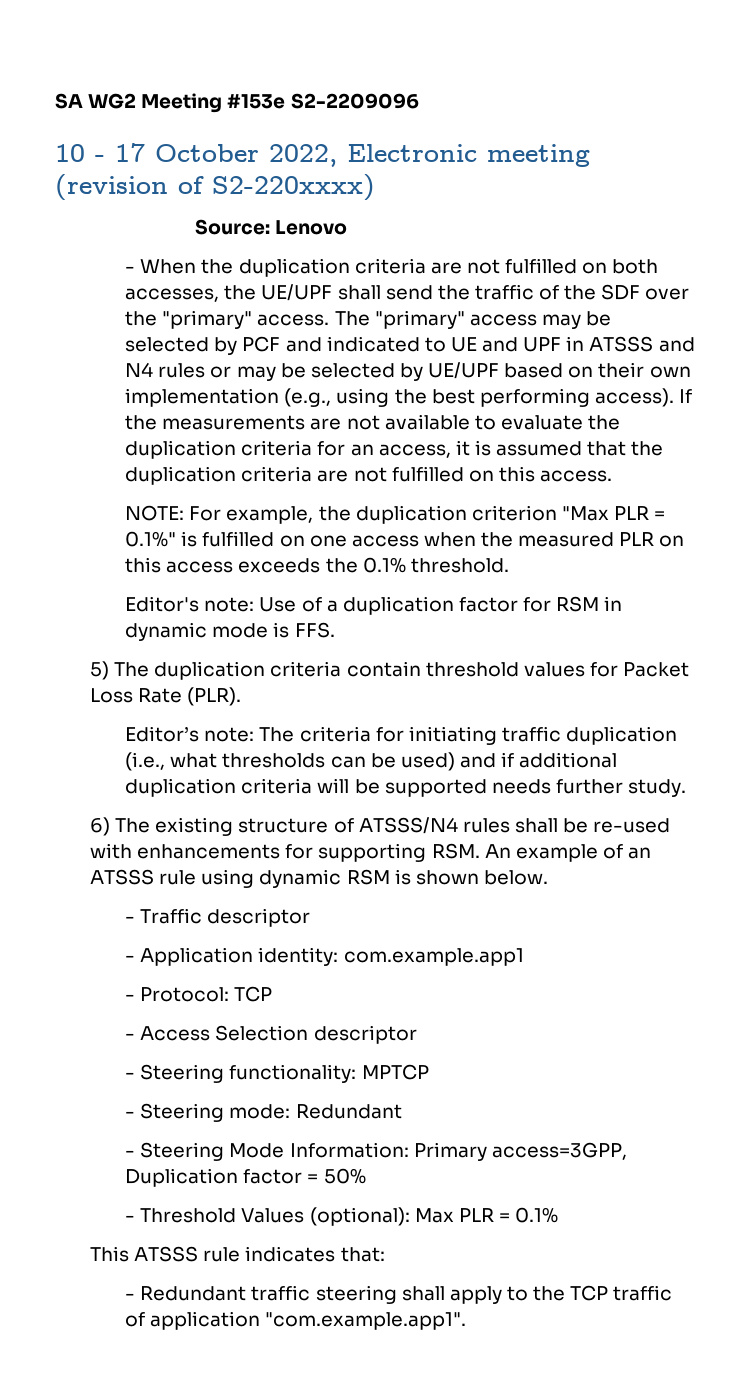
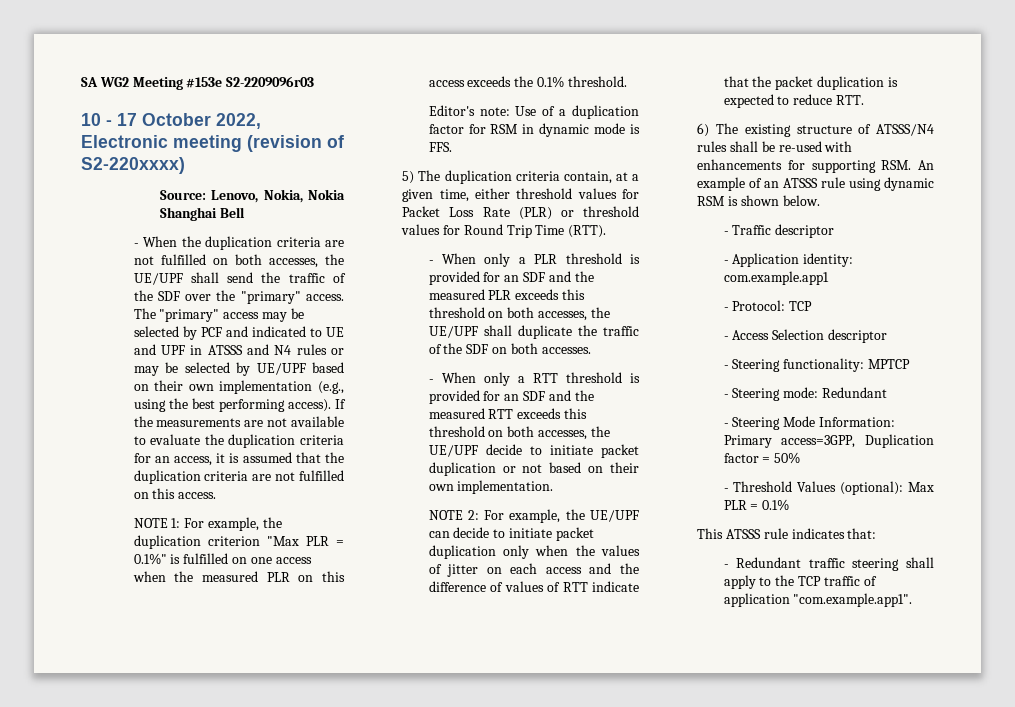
[290,93,419,109] S2-2209096 -> [226,76,315,87] S2-2209096r03
[275,220,348,235] Lenovo -> [211,189,345,203] [159,207,245,221] Lenovo, Nokia, Nokia Shanghai Bell
[125,505,185,521] NOTE: -> [133,518,181,528] NOTE 1:
[346,661,421,677] contain -> [563,171,639,184] [402,188,510,202] contain, at a given time, either
[187,687,242,706] [125,726,678,745] [125,752,618,771] [125,778,687,797] (PLR). // Editor’s note: The criteria for initiating traffic duplication (i.e., what thresholds can be used) and if additional duplication criteria will be supported needs further study. -> [518,206,639,220] [401,224,607,238] [428,253,640,267] [428,271,594,285] [428,289,585,300] [428,307,610,321] [428,325,639,339] [428,343,591,354] [428,372,640,386] [428,390,594,404] [428,408,587,419] [428,426,610,440] [428,444,639,458] [428,462,639,476] [428,480,554,494] [428,509,639,523] [428,527,594,541] [428,545,640,559] [428,563,639,577] [428,581,639,592] [723,76,898,90] [723,94,864,108] (PLR) or threshold values for Round Trip Time (RTT). // - When only a PLR threshold is provided for an SDF and the measured PLR exceeds this threshold on both accesses, the UE/UPF shall duplicate the traffic of the SDF on both accesses. // - When only a RTT threshold is provided for an SDF and the measured RTT exceeds this threshold on both accesses, the UE/UPF decide to initiate packet duplication or not based on their own implementation. // NOTE 2: For example, the UE/UPF can decide to initiate packet duplication only when the values of jitter on each access and the difference of values of RTT indicate that the packet duplication is expected to reduce RTT.

